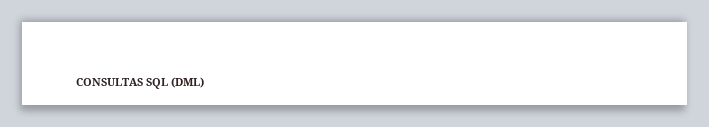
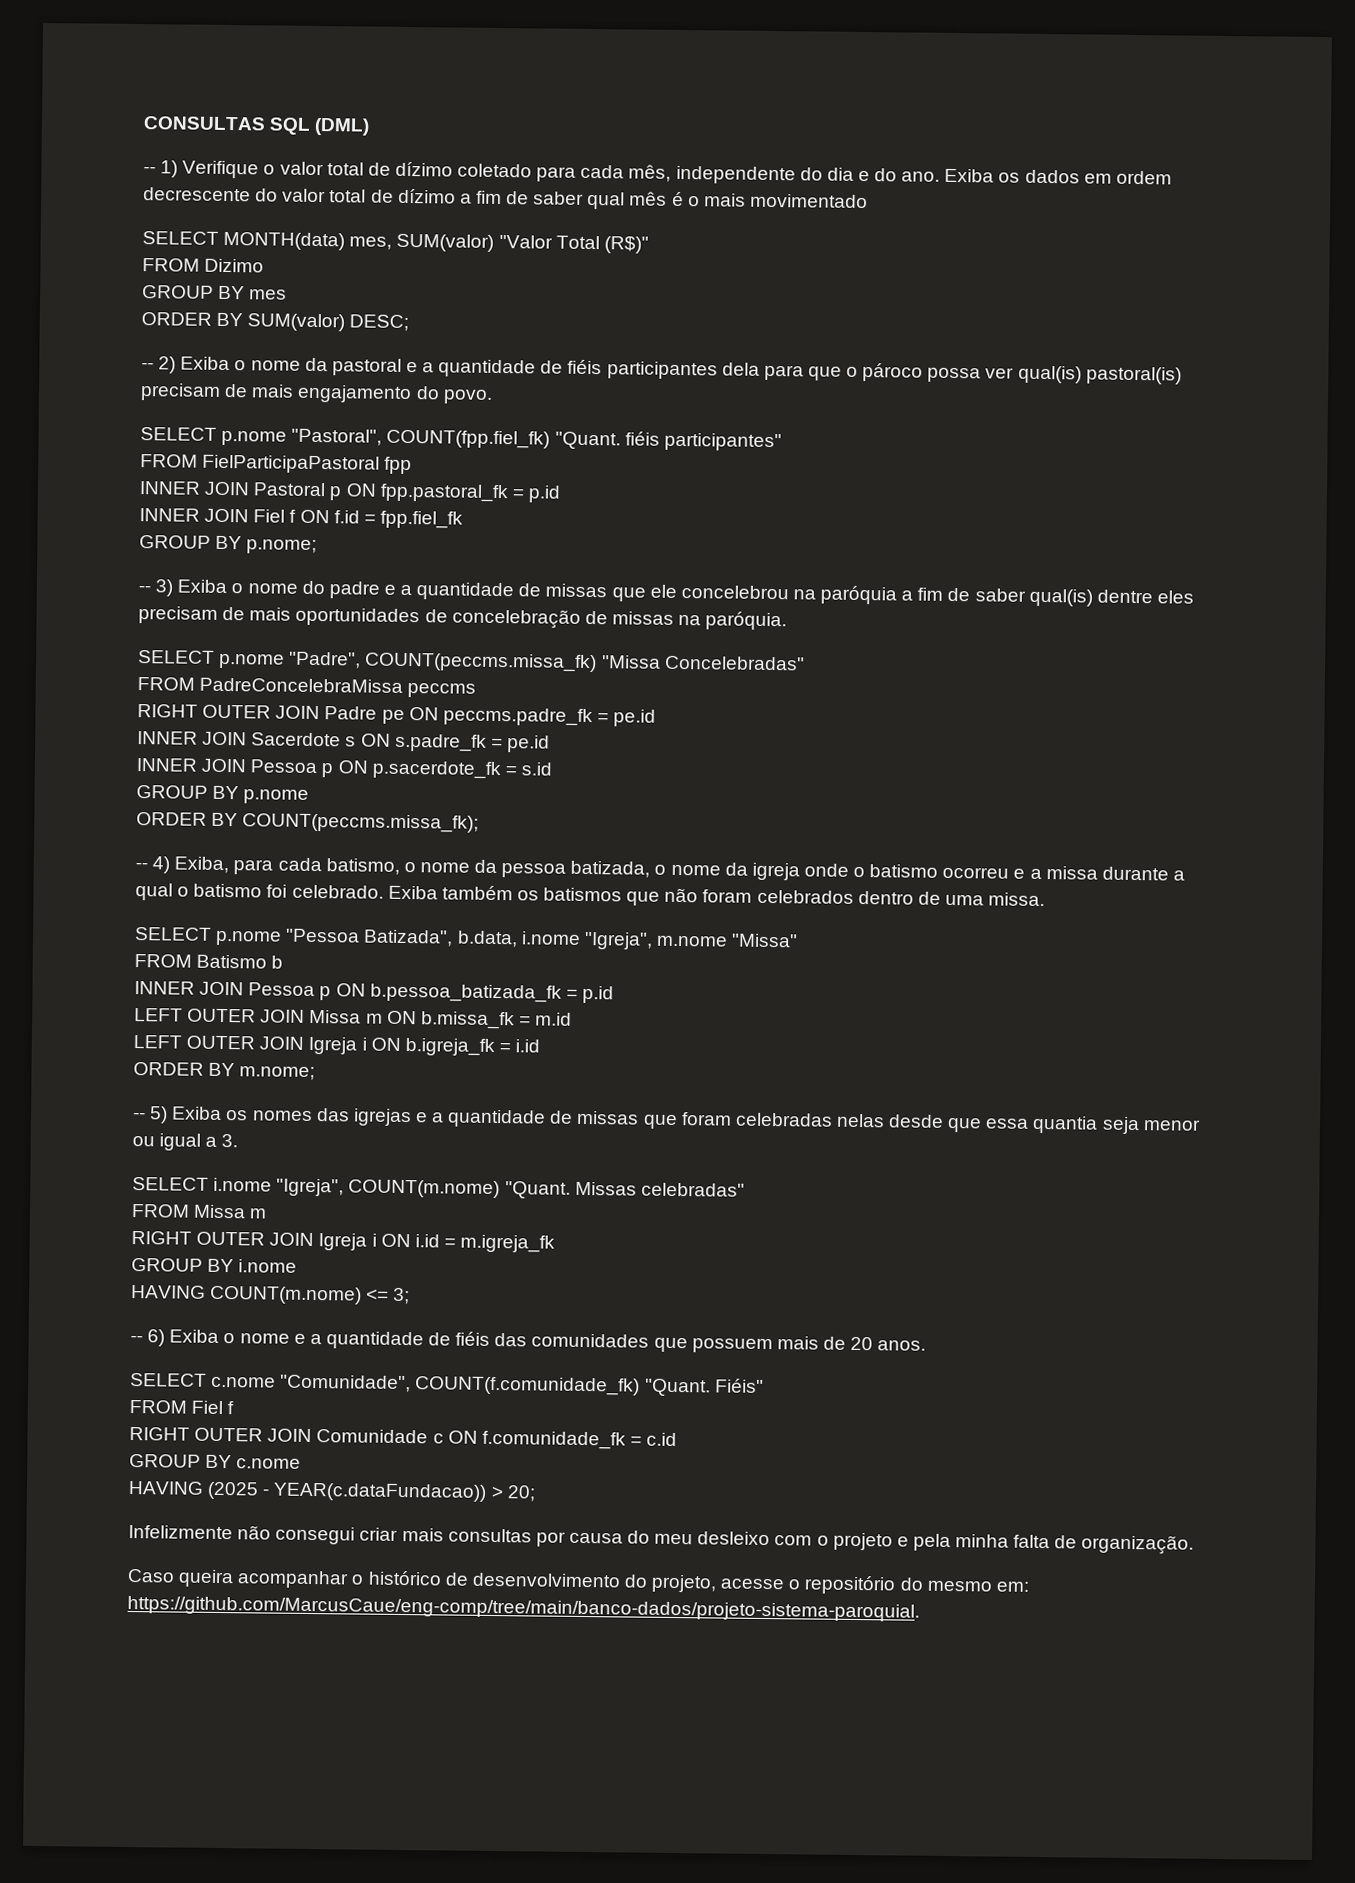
(204, 82) none -> [143,160,1172,185] [143,187,868,210] [142,231,649,254] [142,258,265,273] [142,285,288,300] [141,312,410,332] [141,356,1182,385] [140,383,493,404] [140,427,782,452] [140,454,413,475] [139,481,561,503] [139,508,463,529] [139,535,318,555] [138,579,1194,607] [138,606,788,631] [138,650,805,673] [137,677,477,698] [137,704,657,727] [137,731,550,753] [136,758,552,780] [136,785,310,804] [136,812,480,833] [135,856,1185,881] [135,883,1046,907] [134,927,799,950] [134,954,284,969] [134,981,614,1004] [134,1008,573,1030] [133,1035,541,1056] [133,1062,316,1081] [133,1106,1201,1135] [132,1133,239,1151] [132,1177,745,1199] [131,1204,268,1219] [131,1231,556,1253] [131,1258,298,1273] [131,1285,411,1305] [130,1329,927,1354] [130,1373,764,1397] [129,1400,235,1415] [129,1427,678,1450] [129,1454,302,1469] [128,1481,536,1502] [128,1524,1195,1555] [127,1568,1029,1595] [127,1595,920,1622] // -- 1) Verifique o valor total de dízimo coletado para cada mês, independente do dia e do ano. Exiba os dados em ordem decrescente do valor total de dízimo a fim de saber qual mês é o mais movimentado // SELECT MONTH(data) mes, SUM(valor) "Valor Total (R$)" // FROM Dizimo // GROUP BY mes // ORDER BY SUM(valor) DESC; // -- 2) Exiba o nome da pastoral e a quantidade de fiéis participantes dela para que o pároco possa ver qual(is) pastoral(is) precisam de mais engajamento do povo. // SELECT p.nome "Pastoral", COUNT(fpp.fiel_fk) "Quant. fiéis participantes" // FROM FielParticipaPastoral fpp // INNER JOIN Pastoral p ON fpp.pastoral_fk = p.id // INNER JOIN Fiel f ON f.id = fpp.fiel_fk // GROUP BY p.nome; // -- 3) Exiba o nome do padre e a quantidade de missas que ele concelebrou na paróquia a fim de saber qual(is) dentre eles precisam de mais oportunidades de concelebração de missas na paróquia. // SELECT p.nome "Padre", COUNT(peccms.missa_fk) "Missa Concelebradas" // FROM PadreConcelebraMissa peccms // RIGHT OUTER JOIN Padre pe ON peccms.padre_fk = pe.id // INNER JOIN Sacerdote s ON s.padre_fk = pe.id // INNER JOIN Pessoa p ON p.sacerdote_fk = s.id // GROUP BY p.nome // ORDER BY COUNT(peccms.missa_fk); // -- 4) Exiba, para cada batismo, o nome da pessoa batizada, o nome da igreja onde o batismo ocorreu e a missa durante a qual o batismo foi celebrado. Exiba também os batismos que não foram celebrados dentro de uma missa. // SELECT p.nome "Pessoa Batizada", b.data, i.nome "Igreja", m.nome "Missa" // FROM Batismo b // INNER JOIN Pessoa p ON b.pessoa_batizada_fk = p.id // LEFT OUTER JOIN Missa m ON b.missa_fk = m.id // LEFT OUTER JOIN Igreja i ON b.igreja_fk = i.id // ORDER BY m.nome; // -- 5) Exiba os nomes das igrejas e a quantidade de missas que foram celebradas nelas desde que essa quantia seja menor ou igual a 3. // SELECT i.nome "Igreja", COUNT(m.nome) "Quant. Missas celebradas" // FROM Missa m // RIGHT OUTER JOIN Igreja i ON i.id = m.igreja_fk // GROUP BY i.nome // HAVING COUNT(m.nome) <= 3; // -- 6) Exiba o nome e a quantidade de fiéis das comunidades que possuem mais de 20 anos. // SELECT c.nome "Comunidade", COUNT(f.comunidade_fk) "Quant. Fiéis" // FROM Fiel f // RIGHT OUTER JOIN Comunidade c ON f.comunidade_fk = c.id // GROUP BY c.nome // HAVING (2025 - YEAR(c.dataFundacao)) > 20; // Infelizmente não consegui criar mais consultas por causa do meu desleixo com o projeto e pela minha falta de organização. // Caso queira acompanhar o histórico de desenvolvimento do projeto, acesse o repositório do mesmo em: https://github.com/MarcusCaue/eng-comp/tree/main/banco-dados/projeto-sistema-paroquial.

